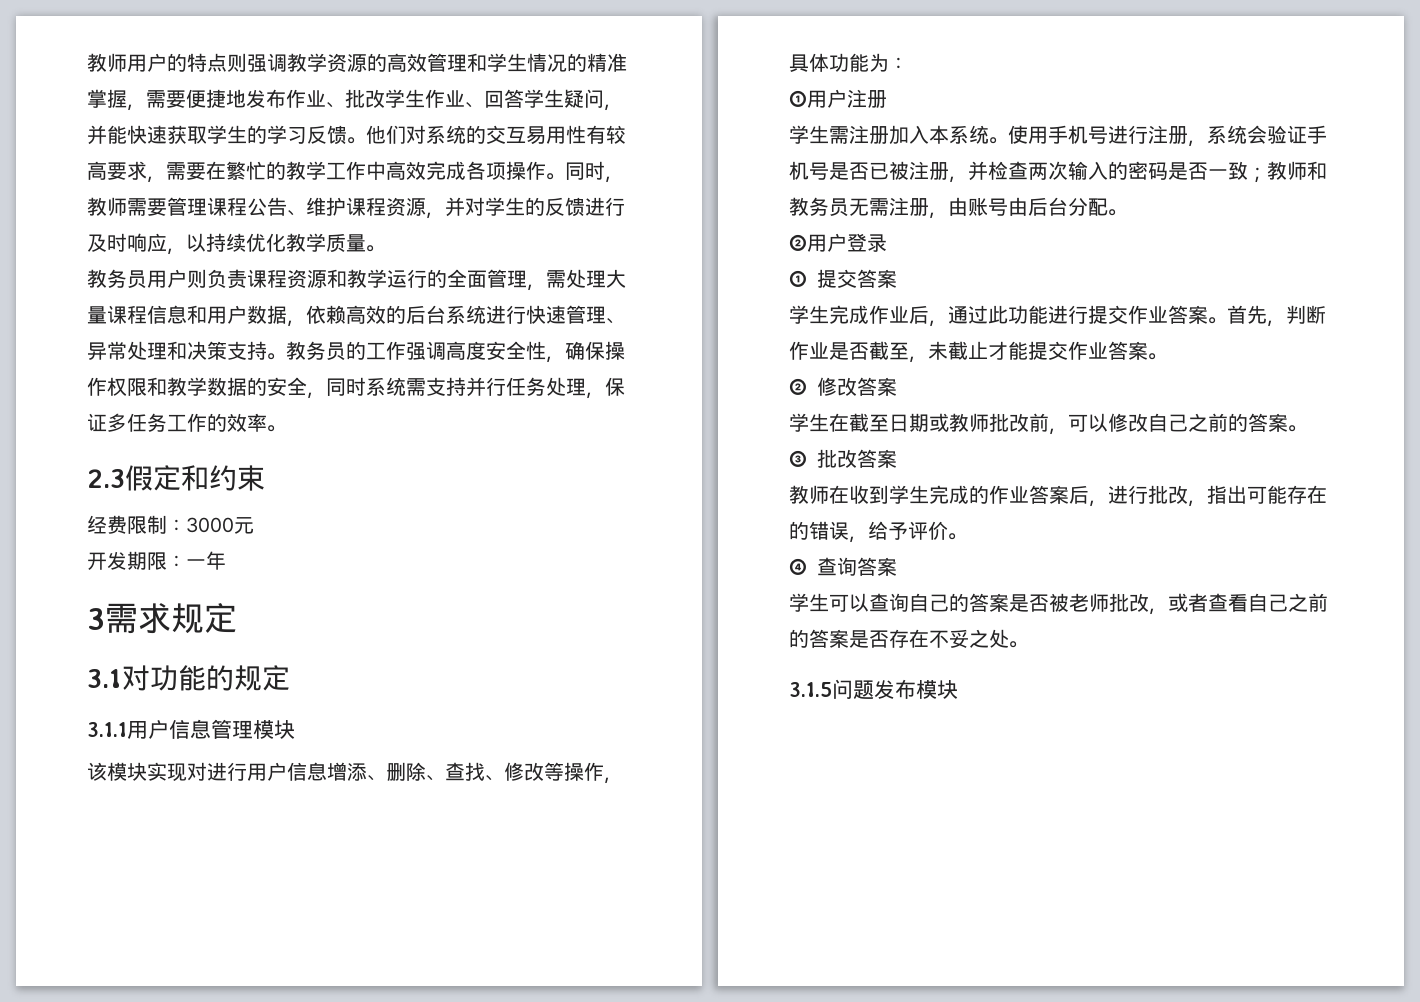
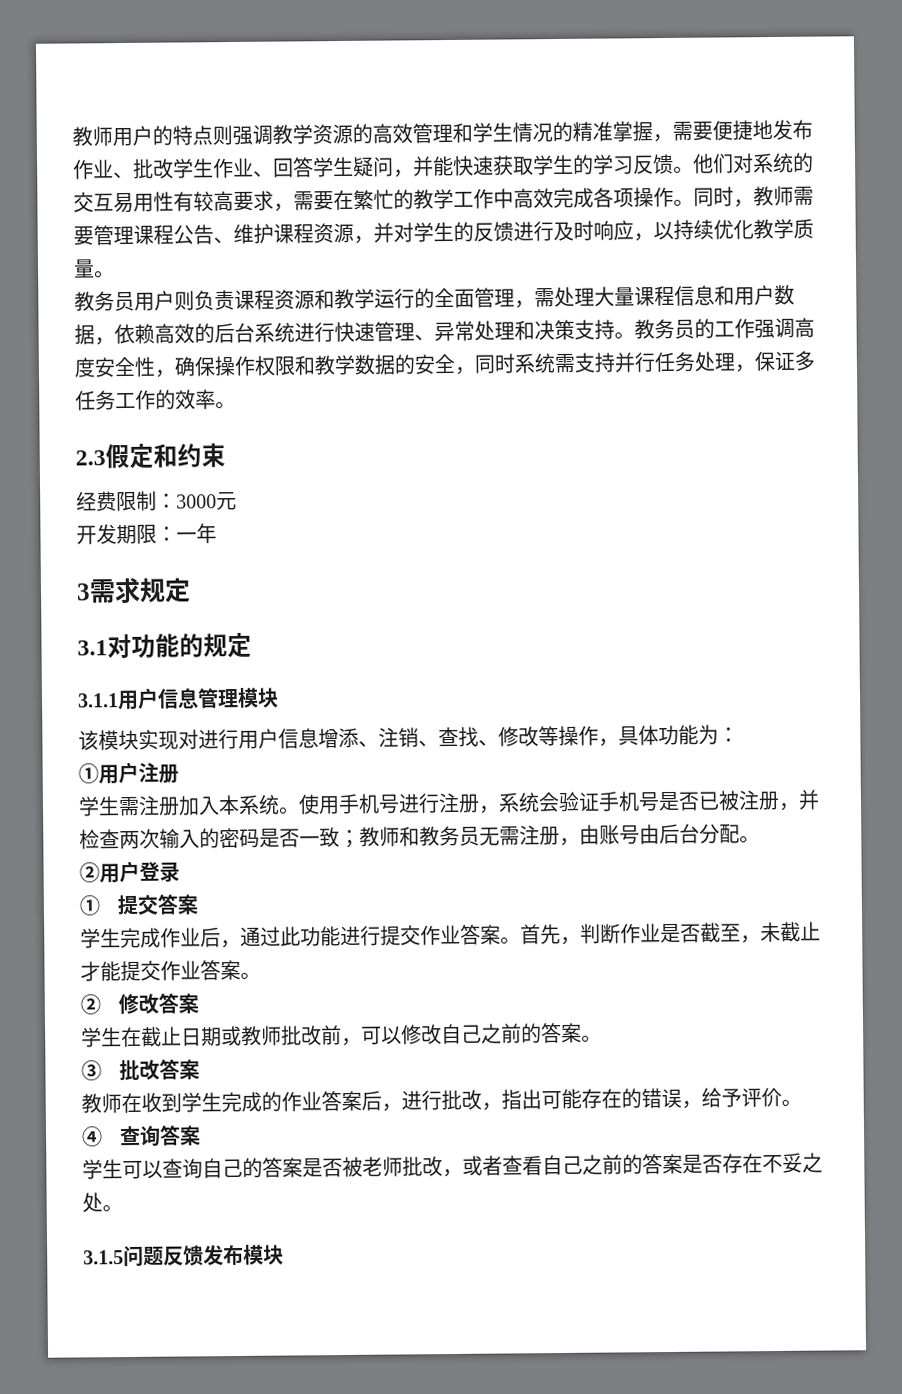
[386,762,426,781] 删除 -> [378,727,419,748] 注销
[869,414,889,432] 至 -> [161,1026,182,1046] 止
(874, 690) none -> [163,1245,204,1266] 反馈

